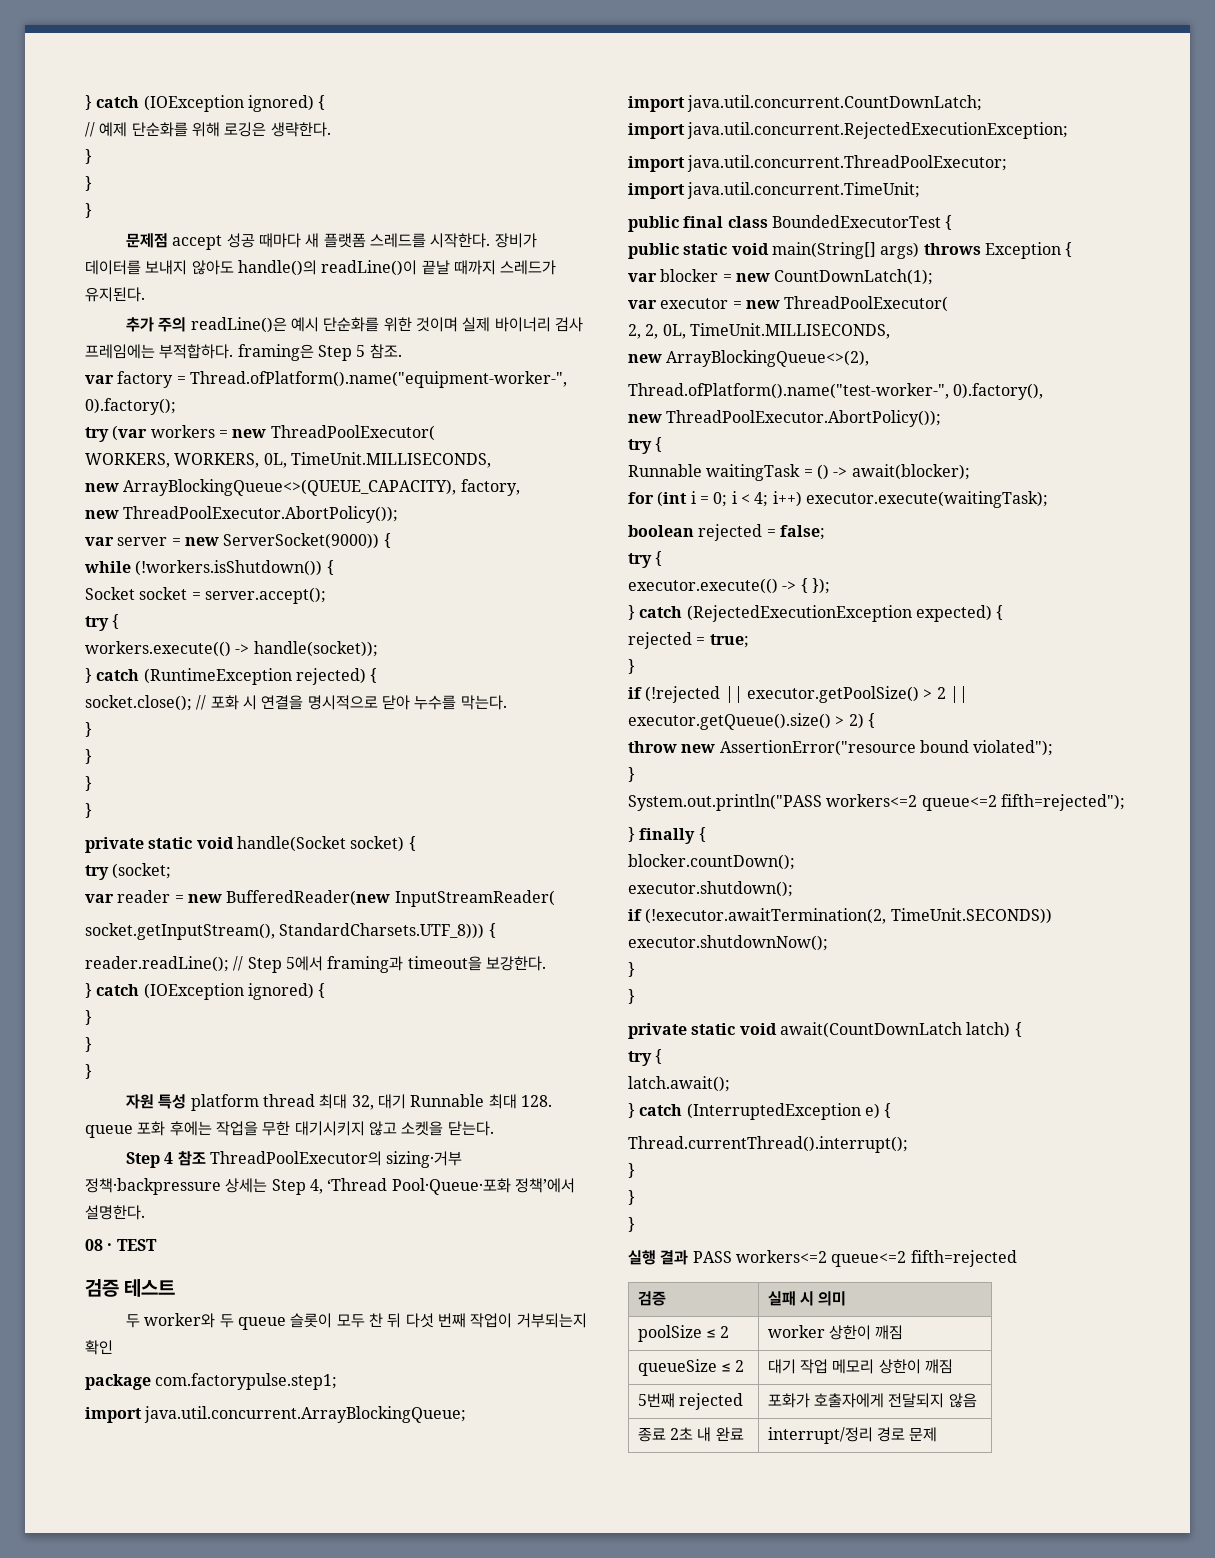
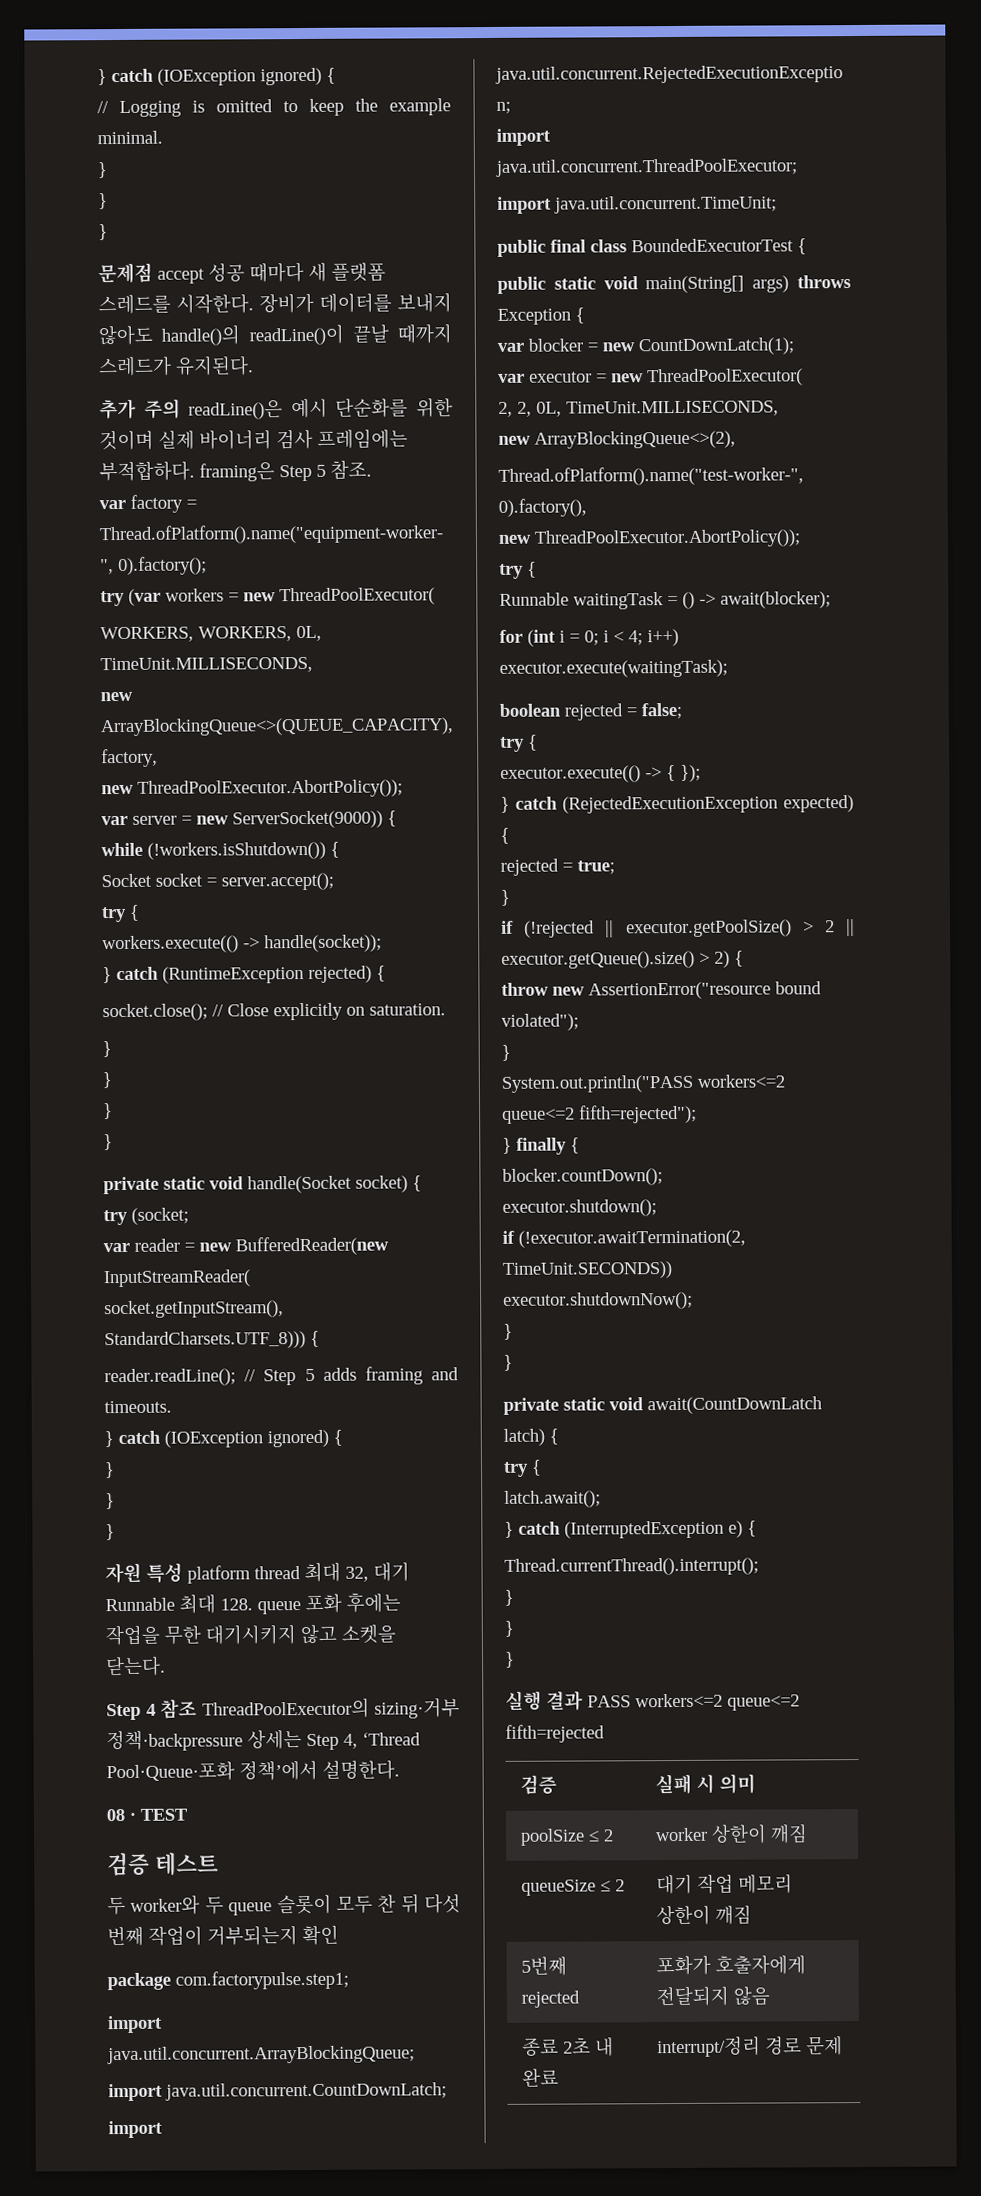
[99,122,331,137] 예제 단순화를 위해 로깅은 생략한다. -> [119,98,451,117] [97,130,163,145] Logging is omitted to keep the example minimal.
[210,695,507,710] 포화 시 연결을 명시적으로 닫아 누수를 막는다. -> [227,1002,446,1021] Close explicitly on saturation.
[285,956,546,973] 5에서 framing과 timeout을 보강한다. -> [304,1366,459,1385] [104,1400,172,1414] 5 adds framing and timeouts.

